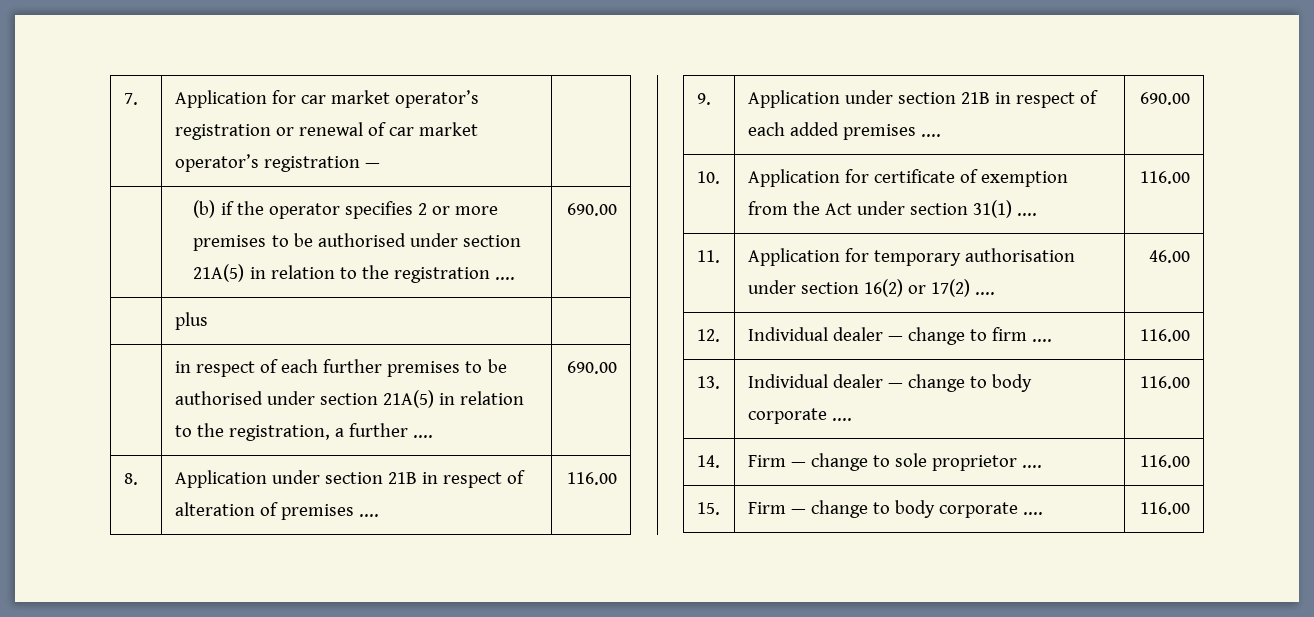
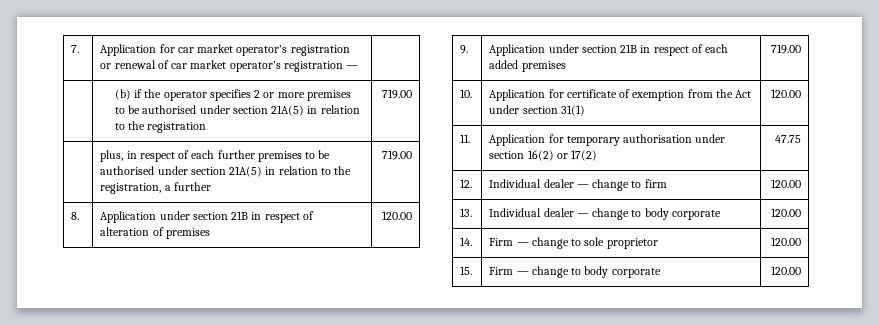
[495,277,516,280] [567,203,618,216] [174,312,208,330] .... | 690.00 // | plus | // | -> [381,89,412,99] [100,150,124,162] | 719.00 // | plus,
[413,435,434,438] [567,361,618,374] .... | 690.00 -> [381,150,412,160] | 719.00
[358,514,379,517] [567,472,618,485] .... | 116.00 -> [381,211,412,220] | 120.00
[920,134,941,137] [1140,92,1191,105] .... | 690.00 -> [770,44,801,54] | 719.00
[1017,213,1038,216] [1140,171,1191,184] .... | 116.00 -> [770,89,801,98] | 120.00
[975,292,996,295] [1149,250,1191,263] .... | 46.00 -> [774,135,801,143] | 47.75
[1032,339,1053,342] [1140,329,1191,342] .... | 116.00 -> [770,179,801,188] | 120.00
[831,418,852,421] [1140,376,1191,389] .... | 116.00 -> [770,208,801,217] | 120.00
[1022,465,1043,468] [1140,455,1191,468] .... | 116.00 -> [770,237,801,246] | 120.00
[1023,512,1044,515] [1140,502,1191,515] .... | 116.00 -> [770,266,801,275] | 120.00

